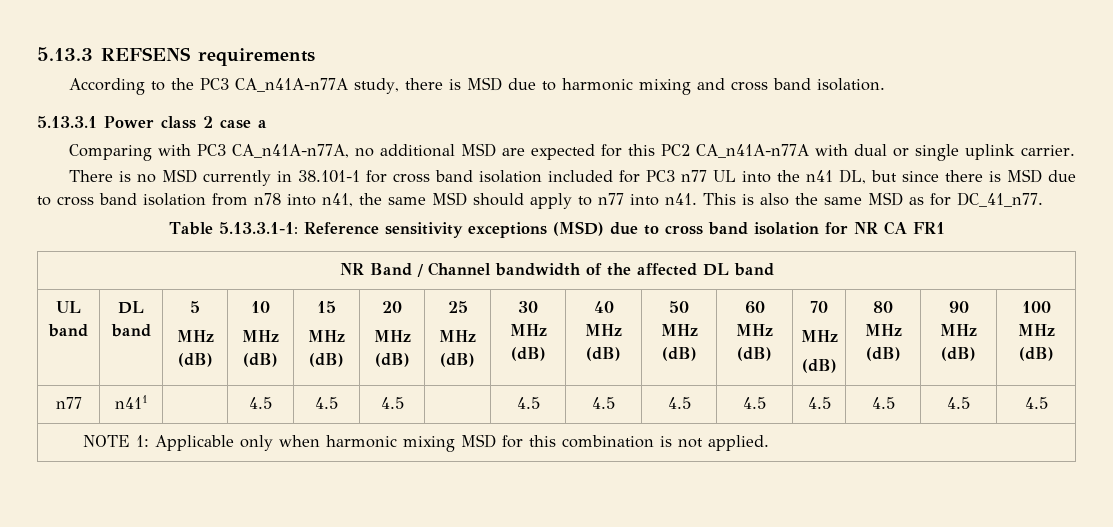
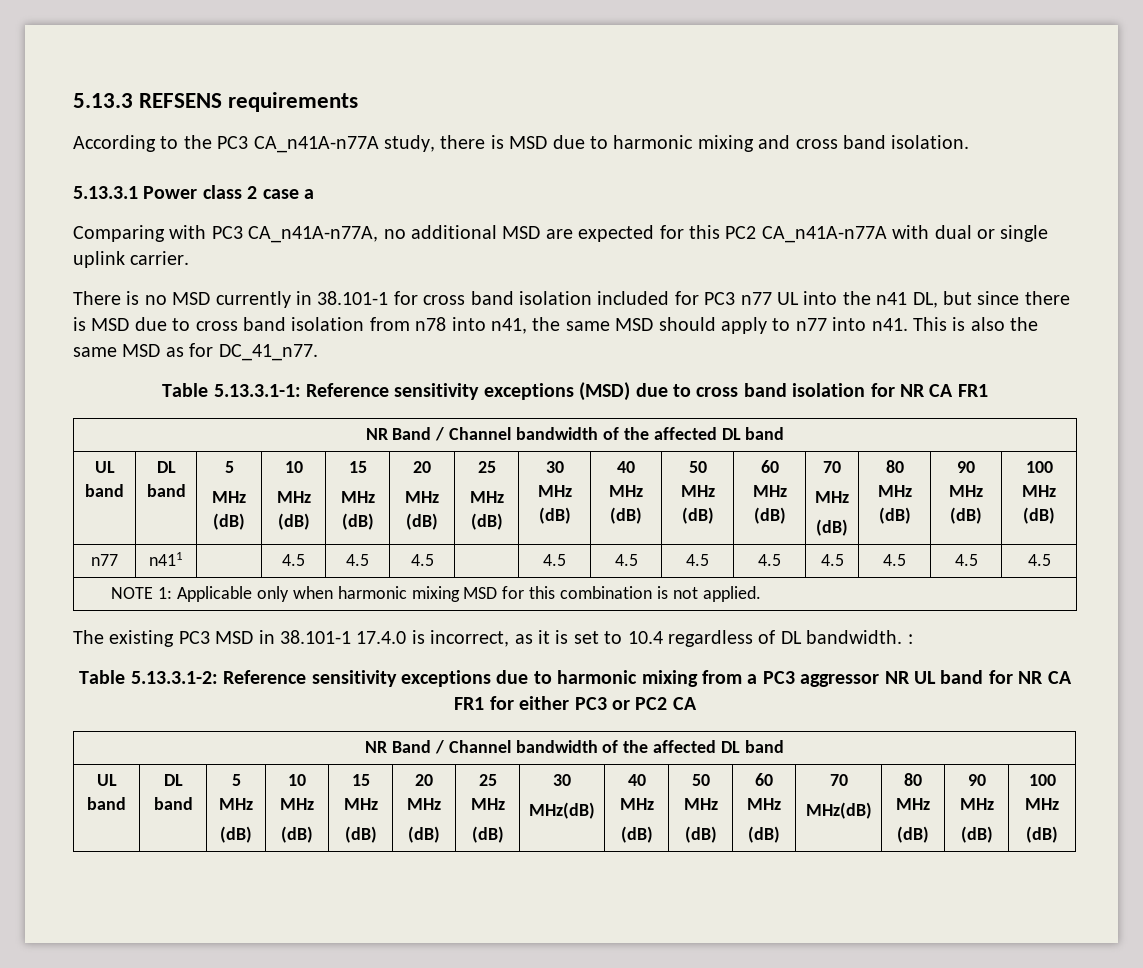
(770, 443) none -> [73,630,913,647] [79,670,1072,687] [454,696,697,710] [365,740,784,754] [96,774,117,786] [87,797,126,810] [163,774,183,786] [153,797,193,810] [231,774,241,786] [219,798,253,810] [220,826,252,843] [288,774,306,786] [280,798,314,810] [281,826,313,843] [351,774,370,786] [343,798,378,810] [344,826,377,843] [415,774,433,786] [407,798,441,810] [408,826,440,843] [478,774,497,786] [470,798,505,810] [471,826,504,843] [553,774,571,786] [529,802,595,819] [627,774,646,786] [619,798,654,810] [620,826,653,843] [691,774,710,786] [683,798,718,810] [684,826,717,843] [755,773,773,786] [747,798,781,810] [748,826,780,843] [829,774,848,786] [805,802,872,819] [904,773,922,786] [896,798,930,810] [897,826,929,843] [967,774,986,786] [959,798,994,810] [960,826,993,843] [1028,774,1056,786] [1025,798,1059,810] [1026,826,1058,843] // The existing PC3 MSD in 38.101-1 17.4.0 is incorrect, as it is set to 10.4 regardless of DL bandwidth. : // Table 5.13.3.1-2: Reference sensitivity exceptions due to harmonic mixing from a PC3 aggressor NR UL band for NR CA FR1 for either PC3 or PC2 CA // NR Band / Channel bandwidth of the affected DL band // UL band | DL band | 5 MHz // (dB) | 10 MHz // (dB) | 15 MHz // (dB) | 20 MHz // (dB) | 25 MHz // (dB) | 30 // MHz(dB) | 40 MHz // (dB) | 50 MHz // (dB) | 60 MHz // (dB) | 70 // MHz(dB) | 80 MHz // (dB) | 90 MHz // (dB) | 100 MHz // (dB)

